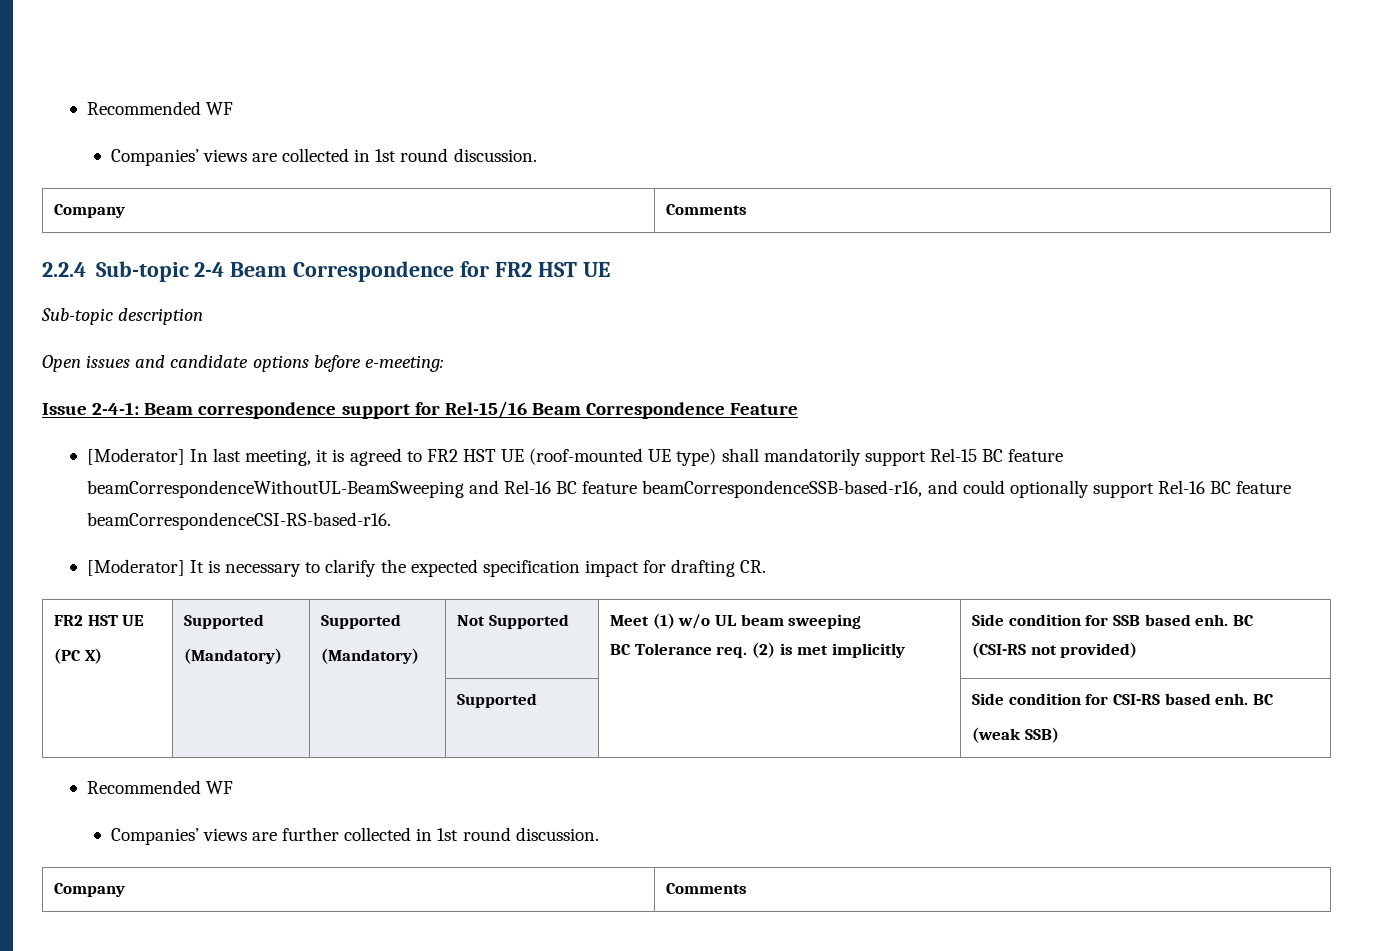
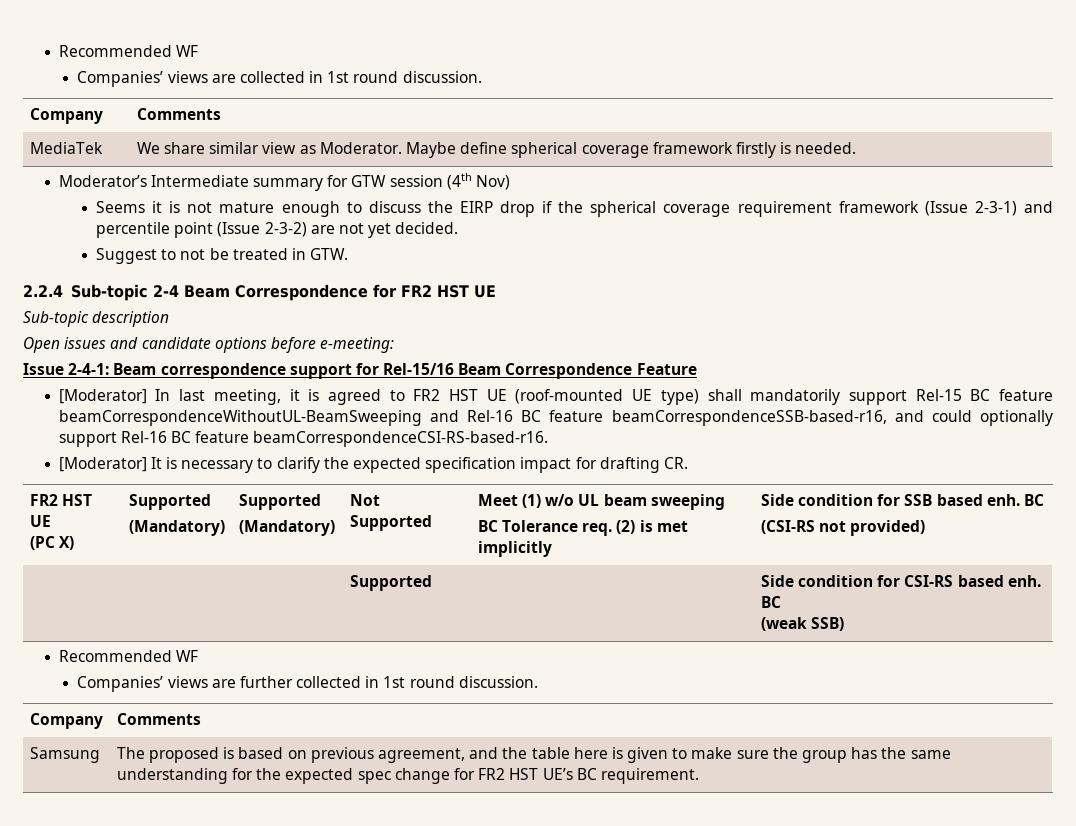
(748, 209) none -> [29,142,103,154] [136,142,857,158] [58,173,511,191] [96,201,1053,217] [96,222,459,238] [96,248,349,264] // MediaTek | We share similar view as Moderator. Maybe define spherical coverage framework firstly is needed. // Moderator’s Intermediate summary for GTW session (4th Nov) // Seems it is not mature enough to discuss the EIRP drop if the spherical coverage requirement framework (Issue 2-3-1) and percentile point (Issue 2-3-2) are not yet decided. // Suggest to not be treated in GTW.
(748, 888) none -> [29,747,100,763] [116,747,951,763] [116,768,699,784] // Samsung | The proposed is based on previous agreement, and the table here is given to make sure the group has the same understanding for the expected spec change for FR2 HST UE’s BC requirement.

